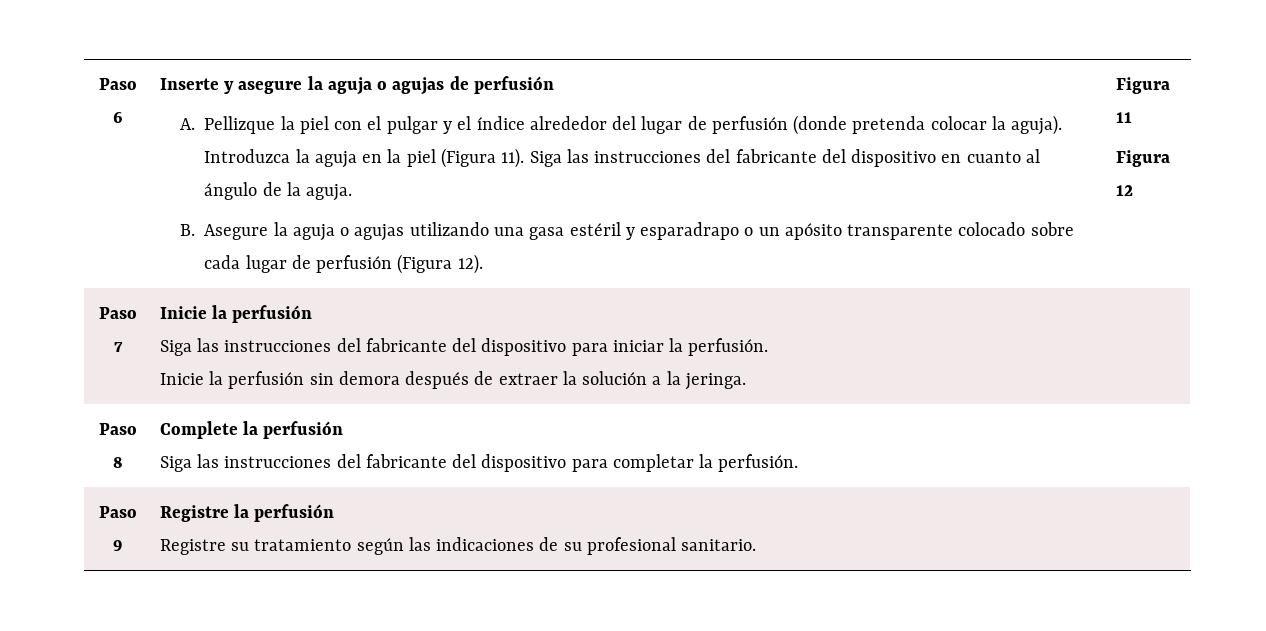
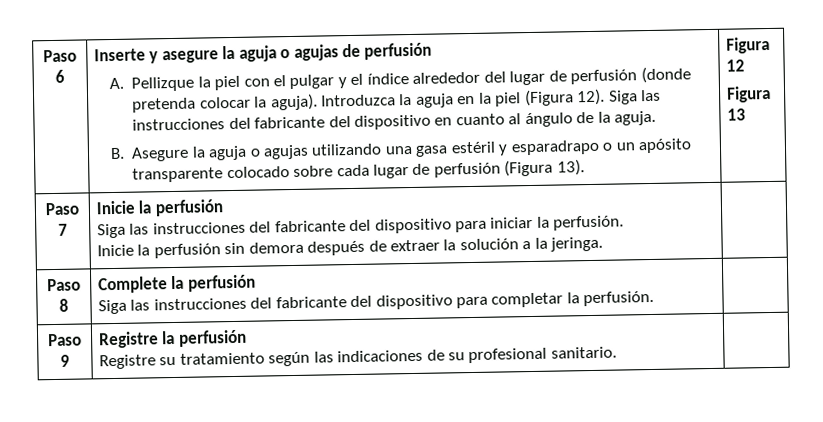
[501,148,525,168] 11). -> [576,88,606,106] 12).
[457,254,483,274] [1115,77,1170,94] [1115,112,1132,123] [1115,150,1170,167] [1115,185,1133,196] 12). | Figura 11 // Figura 12 -> [556,159,585,176] [725,36,770,54] [725,59,745,72] [725,85,771,103] [726,108,746,121] 13). | Figura 12 // Figura 13

